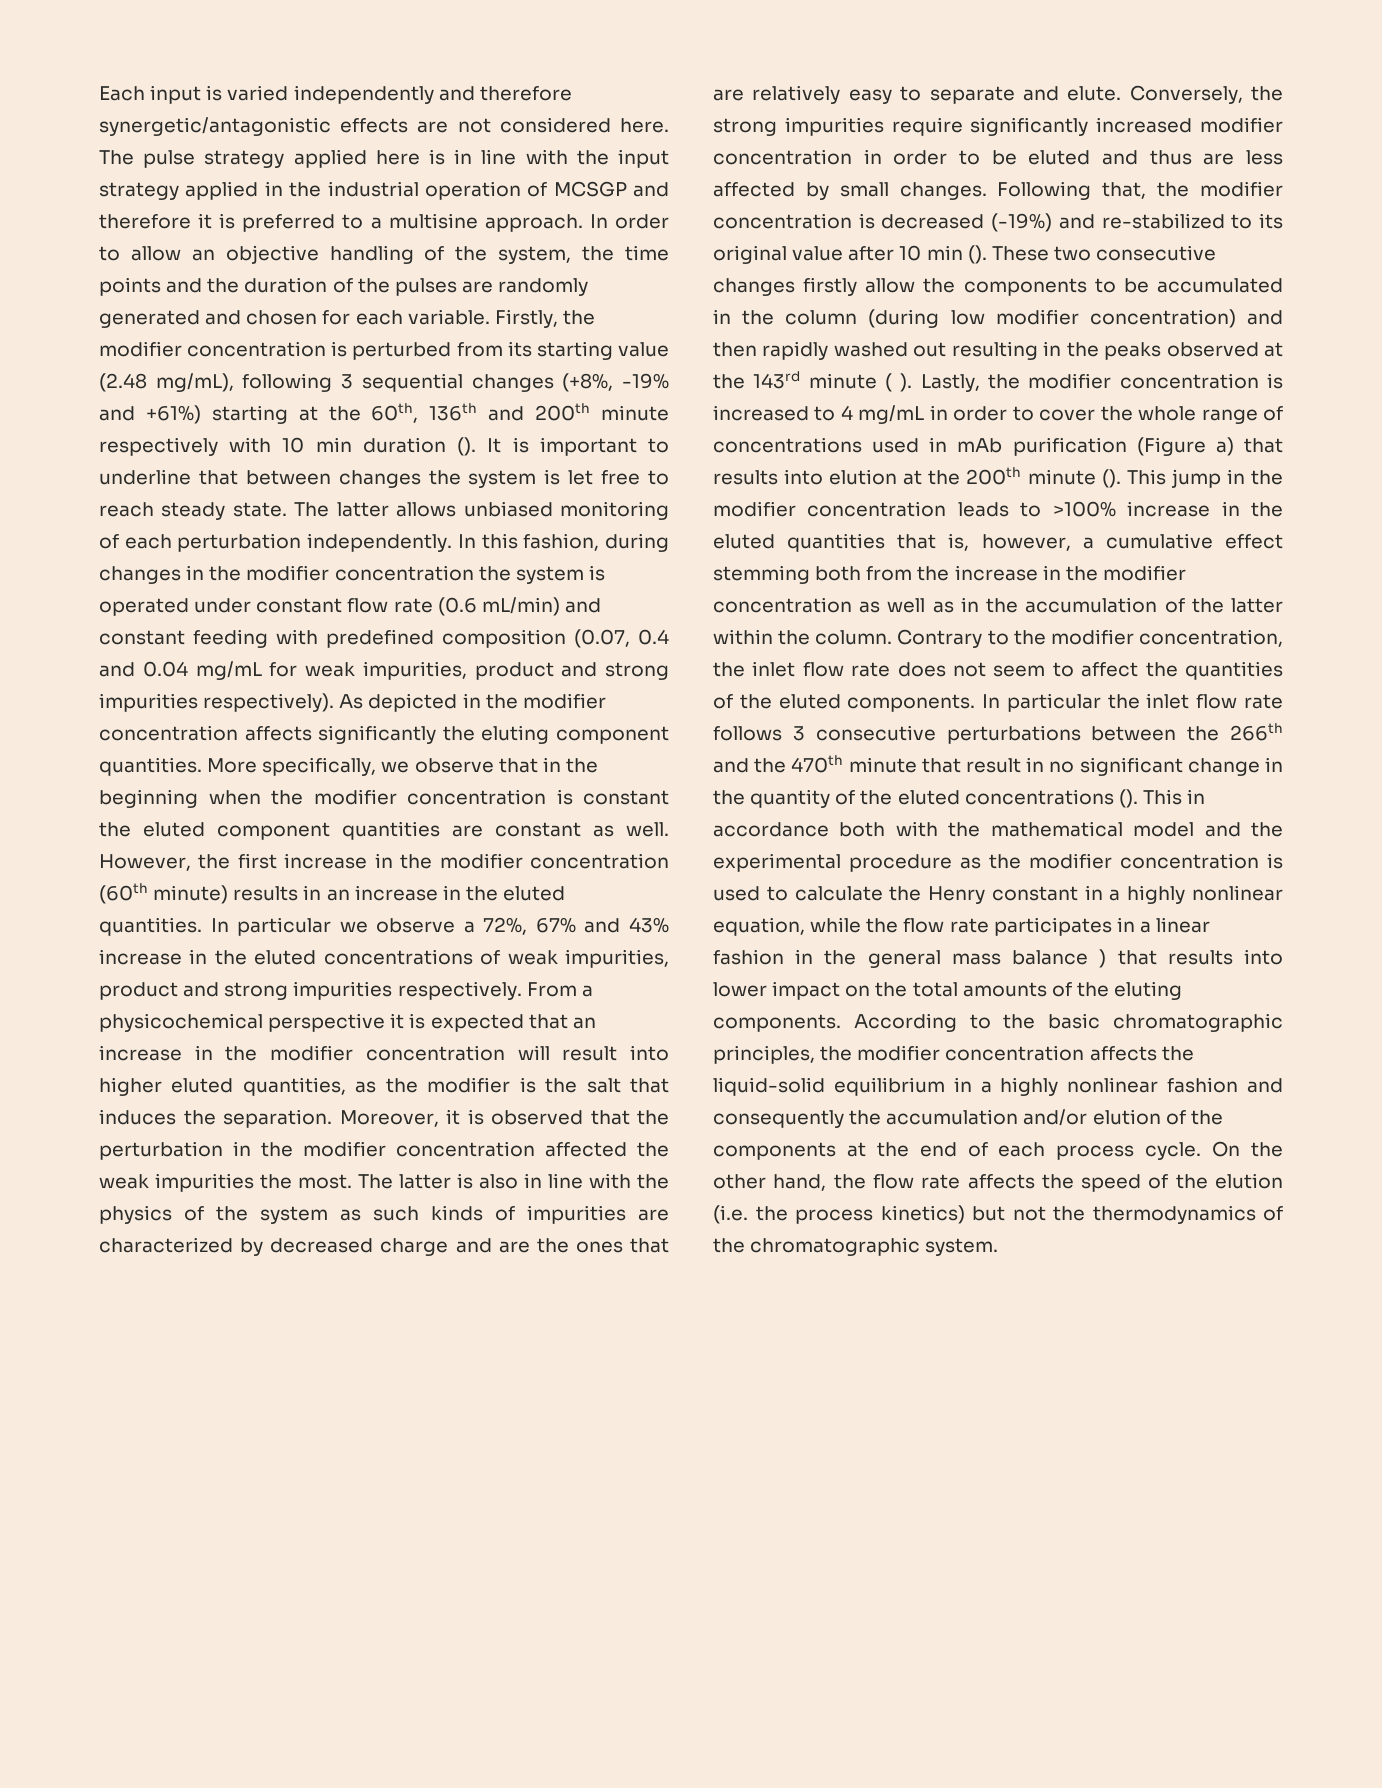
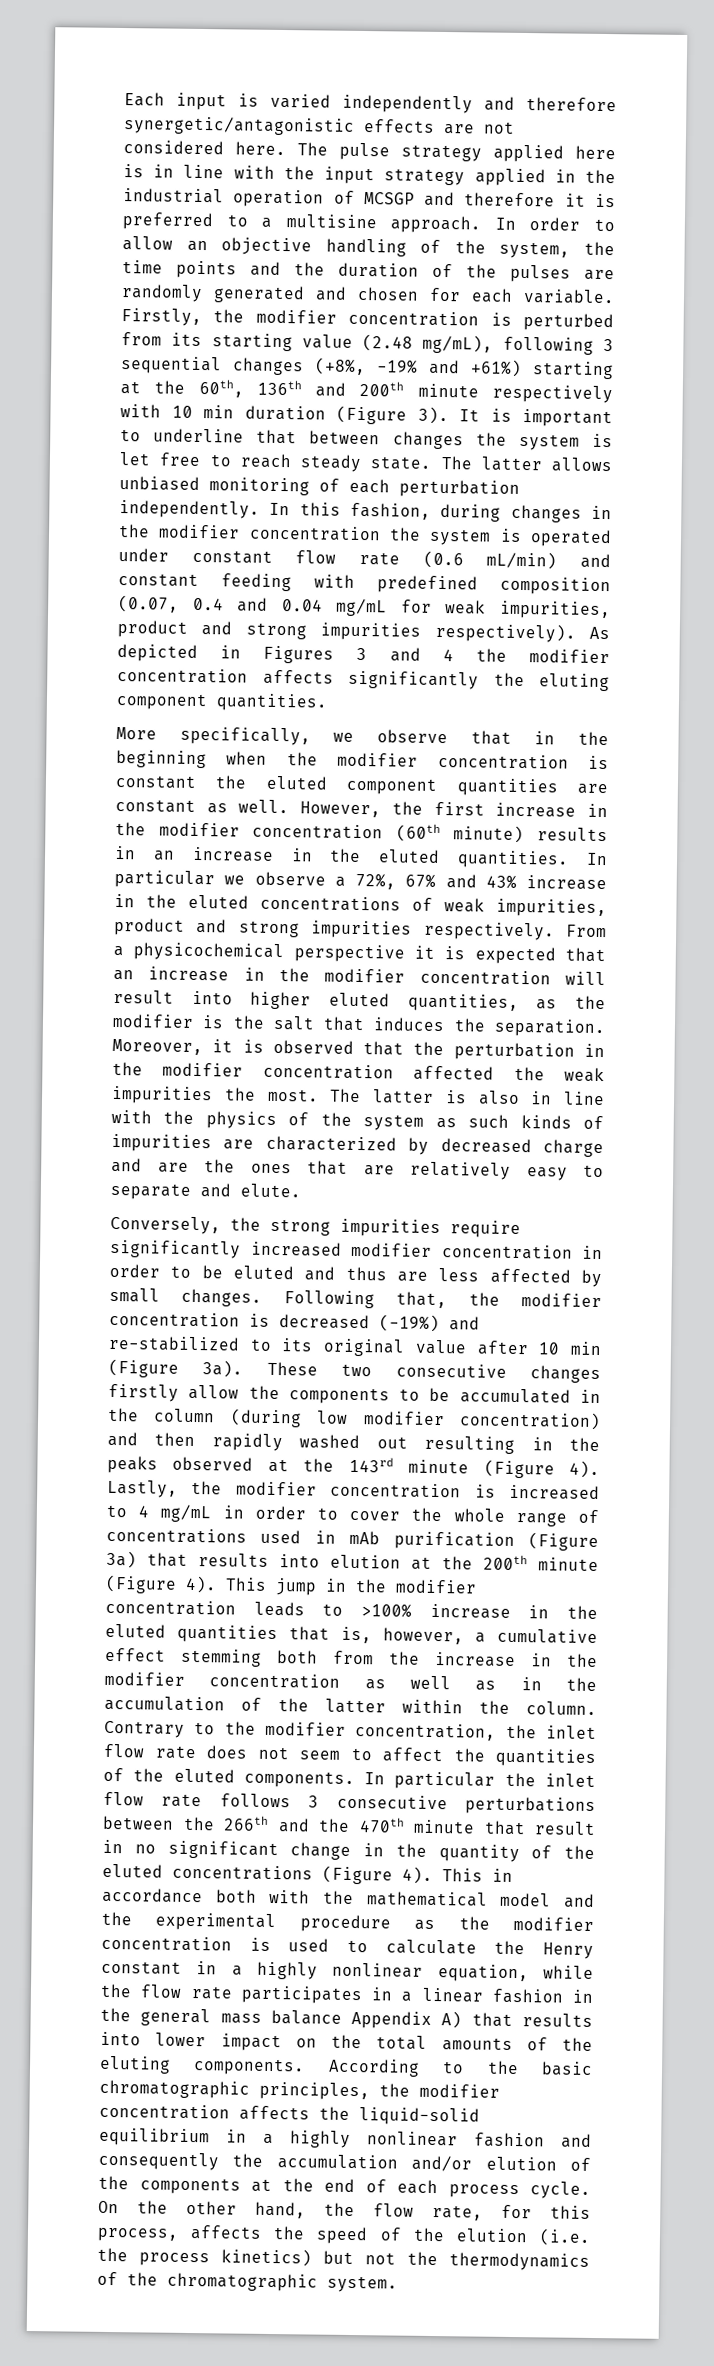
[457,437,477,456] (). -> [336,405,449,425] (Figure 3).
(481, 700) none -> [263,645,454,664] Figures 3 and 4
(202, 766) none -> (328, 702) //
(1122, 93) none -> (301, 1190) //
[967,245,987,264] (). -> [108,1358,244,1378] (Figure 3a).
[885,373,913,392] ( ). -> [483,1459,600,1479] (Figure 4).
[1215,437,1234,456] a) -> [106,1550,137,1569] 3a)
[1101,469,1121,488] (). -> [105,1574,217,1594] (Figure 4).
[1118,789,1138,808] (). -> [322,1865,433,1885] (Figure 4).
[1099,949,1107,968] ) -> [351,2010,463,2030] Appendix A)
[921,1174,961,1189] rate -> [432,2204,591,2221] [97,2227,179,2242] rate, for this process,

